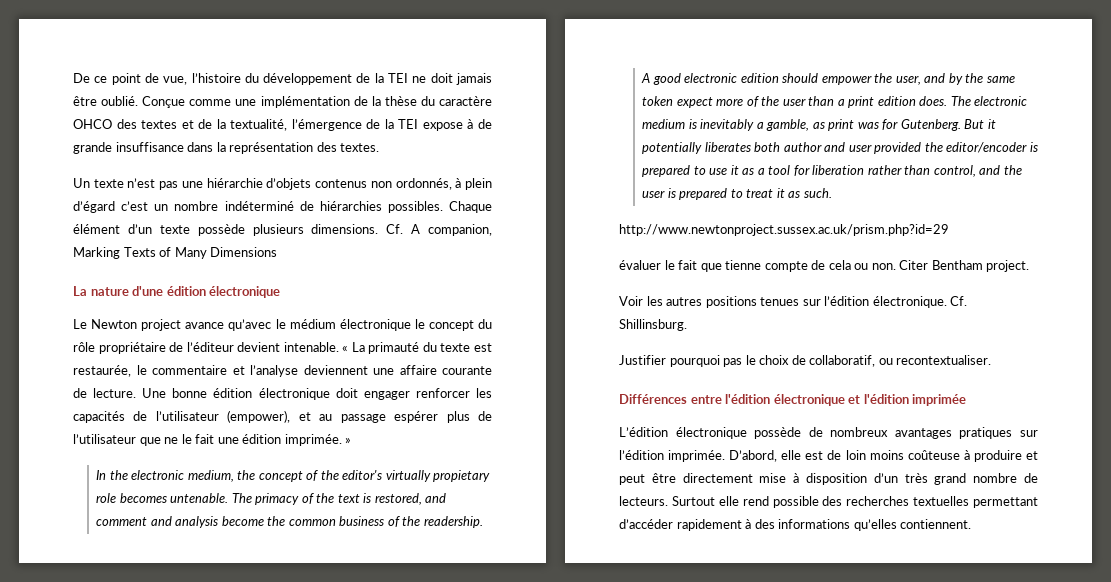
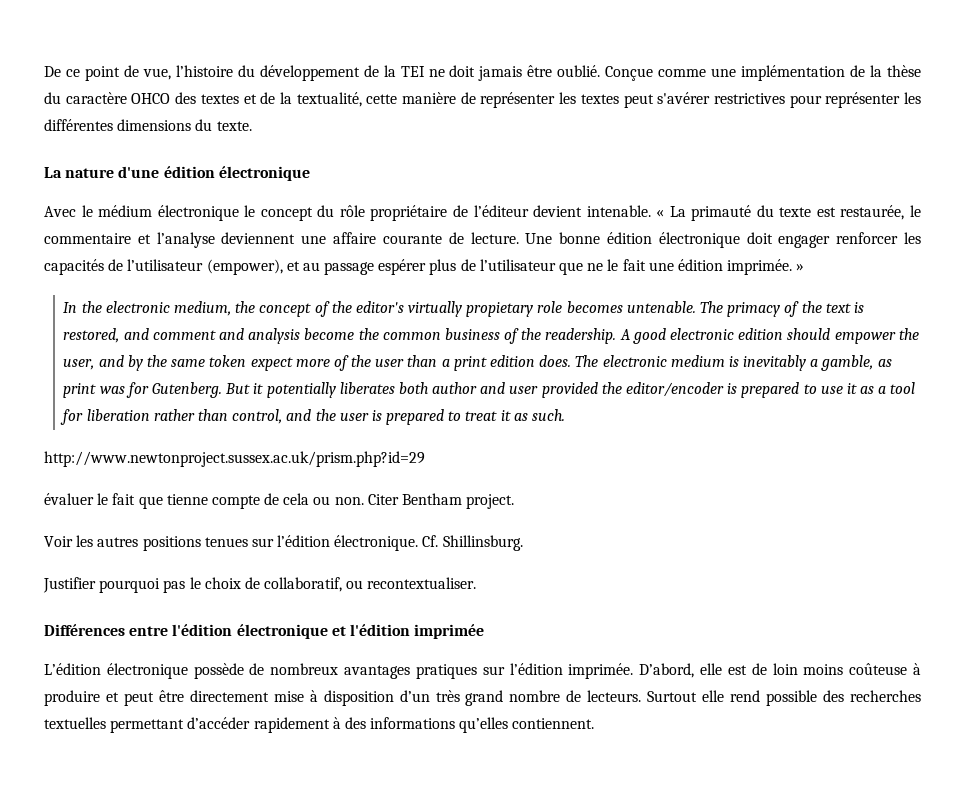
[291,119,493,131] [73,142,380,154] [73,178,492,190] [73,201,492,213] [73,224,492,236] [73,247,278,259] l’émergence de la TEI expose à de grande insuffisance dans la représentation des textes. // Un texte n’est pas une hiérarchie d’objets contenus non ordonnés, à plein d’égard c’est un nombre indéterminé de hiérarchies possibles. Chaque élément d’un texte possède plusieurs dimensions. Cf. A companion, Marking Texts of Many Dimensions -> [366,92,922,108] [44,119,252,131] cette manière de représenter les textes peut s'avérer restrictives pour représenter les différentes dimensions du texte.
[73,319,272,331] Le Newton project avance qu’avec -> [44,206,76,217] Avec

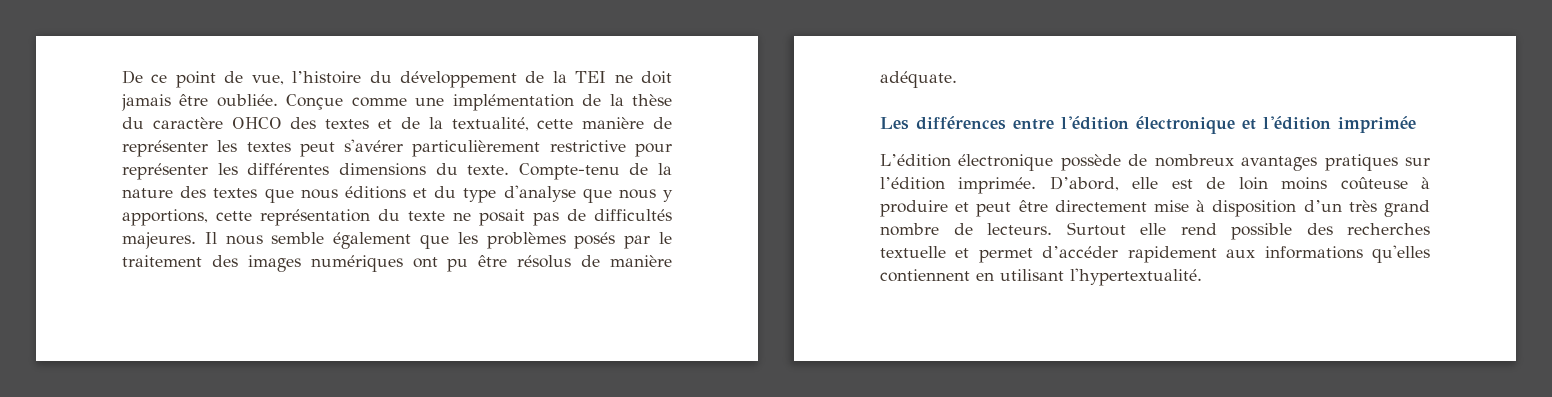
[557,65,601,77] oublié. -> [216,94,278,107] oubliée.
[713,93,785,104] restrictives -> [412,140,626,157] particulièrement restrictive
[44,166,310,181] [44,205,921,221] [44,232,921,248] [44,259,805,275] [63,301,864,317] [63,328,919,344] [63,355,892,371] [63,382,916,398] [60,409,565,425] [44,451,425,467] [44,493,515,509] [44,535,523,551] [43,577,477,593] [44,624,125,636] // La nature d'une édition électronique // Avec le médium électronique le concept du rôle propriétaire de l’éditeur devient intenable. « La primauté du texte est restaurée, le commentaire et l’analyse deviennent une affaire courante de lecture. Une bonne édition électronique doit engager renforcer les capacités de l’utilisateur (empower), et au passage espérer plus de l’utilisateur que ne le fait une édition imprimée. » // In the electronic medium, the concept of the editor's virtually propietary role becomes untenable. The primacy of the text is restored, and comment and analysis become the common business of the readership. A good electronic edition should empower the user, and by the same token expect more of the user than a print edition does. The electronic medium is inevitably a gamble, as print was for Gutenberg. But it potentially liberates both author and user provided the editor/encoder is prepared to use it as a tool for liberation rather than control, and the user is prepared to treat it as such. // http://www.newtonproject.sussex.ac.uk/prism.php?id=29 // évaluer le fait que tienne compte de cela ou non. Citer Bentham project. // Voir les autres positions tenues sur l’édition électronique. Cf. Shillinsburg. // Justifier pourquoi pas le choix de collaboratif, ou recontextualiser. // Différences -> [518,163,672,180] [122,185,673,203] [122,209,672,226] [122,232,672,249] [122,255,673,272] [880,71,957,88] [880,116,1006,130] Compte-tenu de la nature des textes que nous éditions et du type d'analyse que nous y apportions, cette représentation du texte ne posait pas de difficultés majeures. Il nous semble également que les problèmes posés par le traitement des images numériques ont pu être résolus de manière adéquate. // Les différences
[44,717,595,733] textuelles permettant d’accéder rapidement à des informations qu’elles contiennent. -> [880,245,1430,263] [880,268,1202,286] textuelle et permet d’accéder rapidement aux informations qu'elles contiennent en utilisant l'hypertextualité.

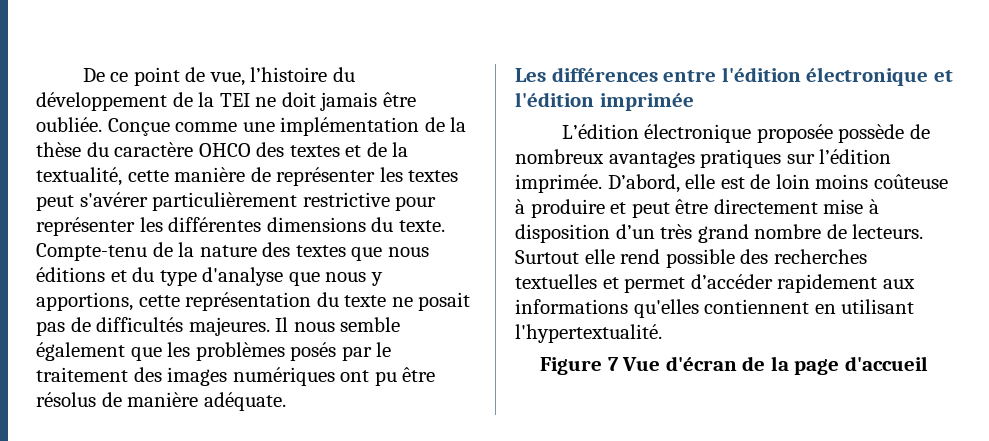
(1054, 162) none -> [756,124,833,143] proposée
[880,246,946,258] textuelle -> [515,274,597,289] textuelles
(1202, 277) none -> [540,356,928,375] // Figure 7 Vue d'écran de la page d'accueil

